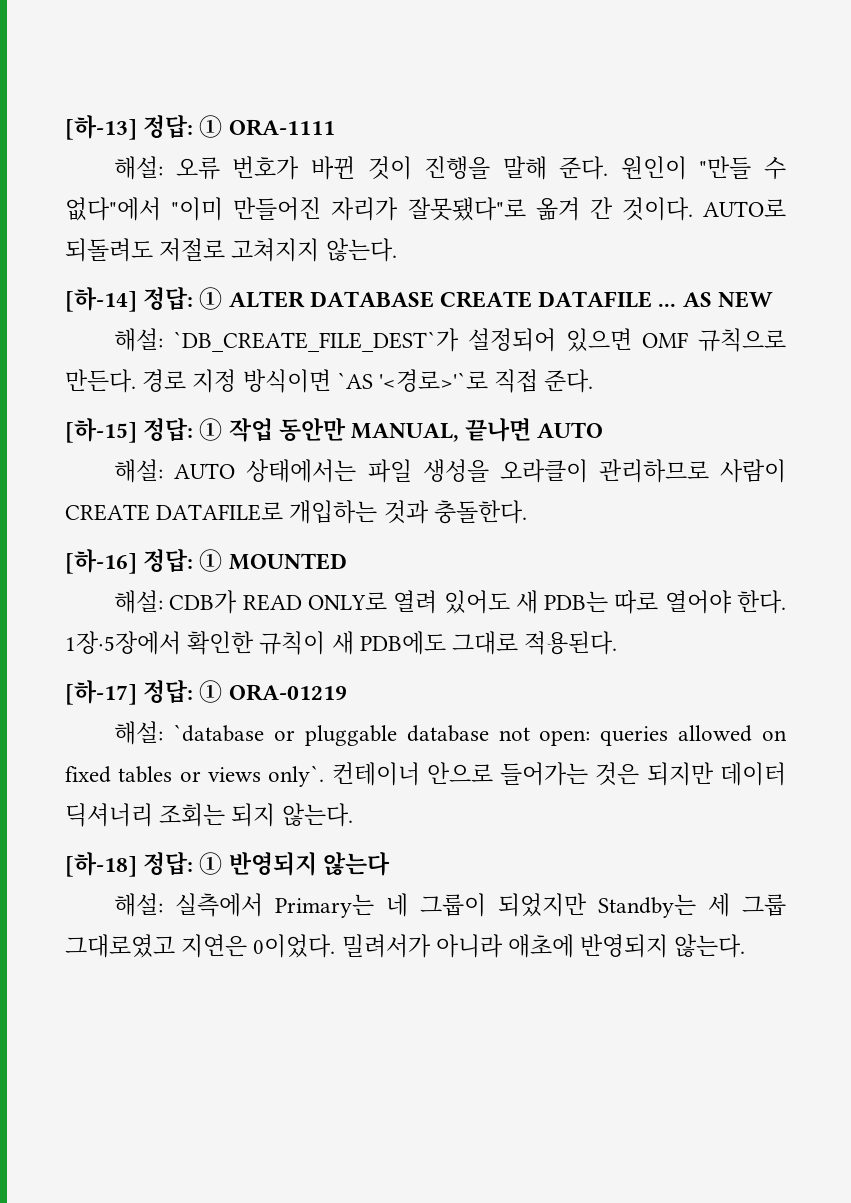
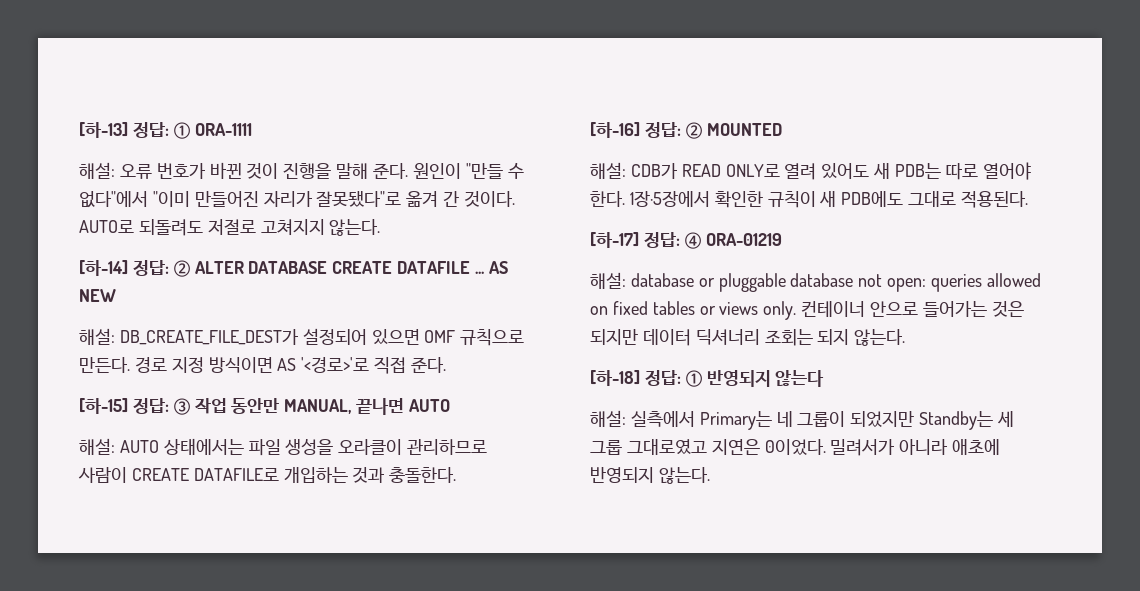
[199,287,223,310] ① -> [173,260,190,277] ②
[173,328,460,352] `DB_CREATE_FILE_DEST`가 -> [119,329,299,345] DB_CREATE_FILE_DEST가
[336,369,489,392] `AS '<경로>'`로 -> [277,357,370,373] AS '<경로>'로
[199,418,223,441] ① -> [173,398,190,415] ③
[199,549,223,572] ① -> [685,122,702,139] ②
[199,680,223,703] ① -> [684,232,701,249] ④
[173,724,265,742] `database -> [630,273,694,287] database
[268,765,325,787] only`. -> [763,301,797,320] only.

